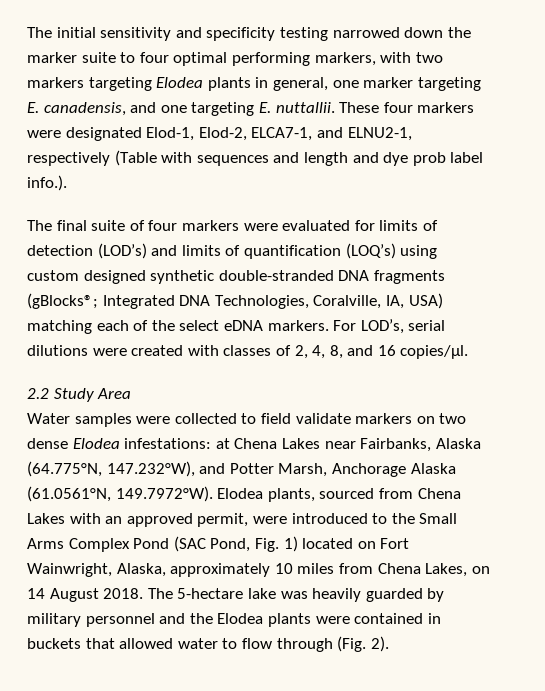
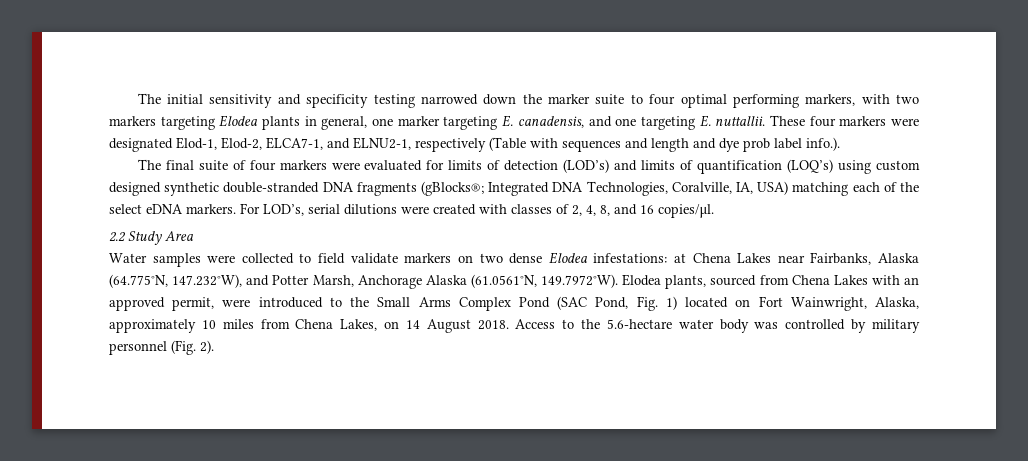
[147,588,445,602] [27,613,441,627] [27,638,333,652] The 5-hectare lake was heavily guarded by military personnel and the Elodea plants were contained in buckets that allowed water to flow through -> [515,319,921,333] [109,341,167,355] Access to the 5.6-hectare water body was controlled by military personnel

